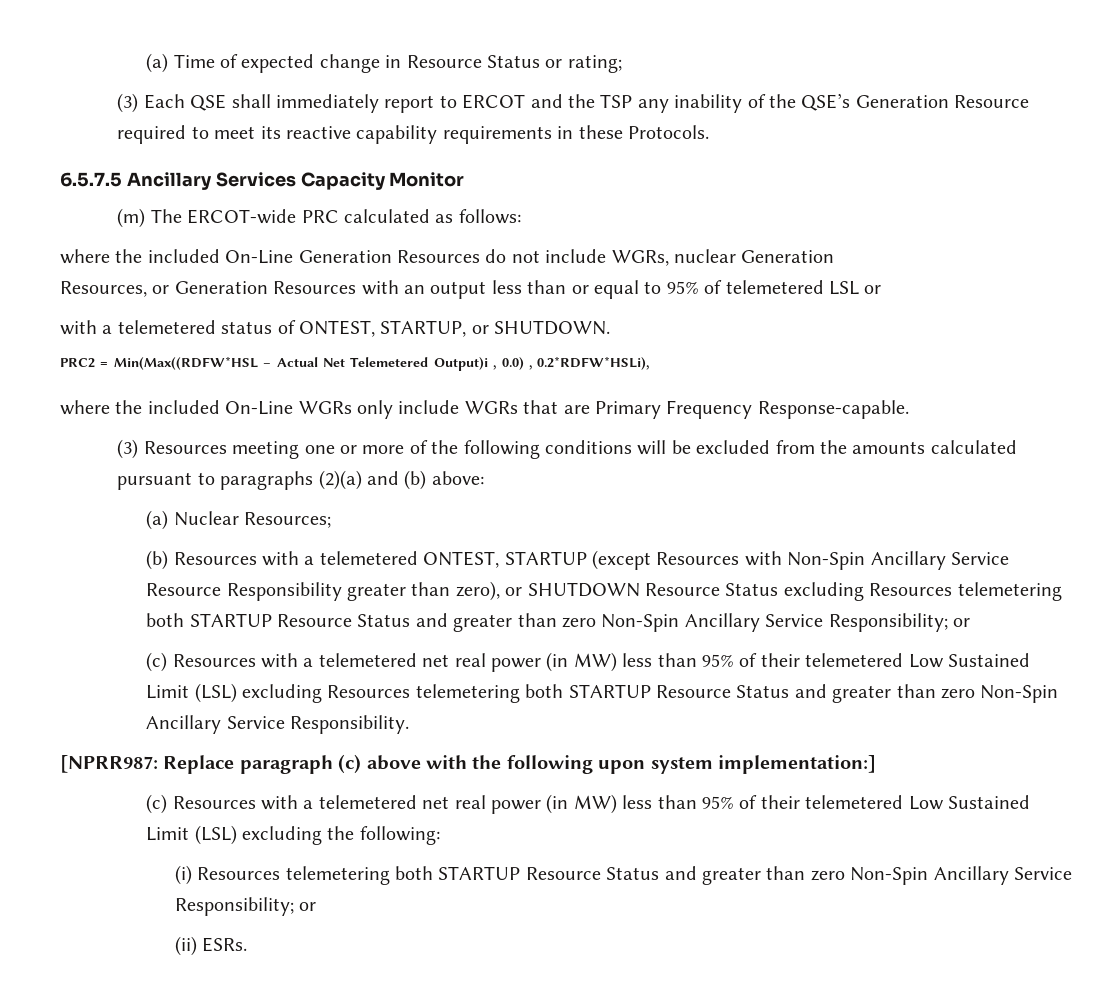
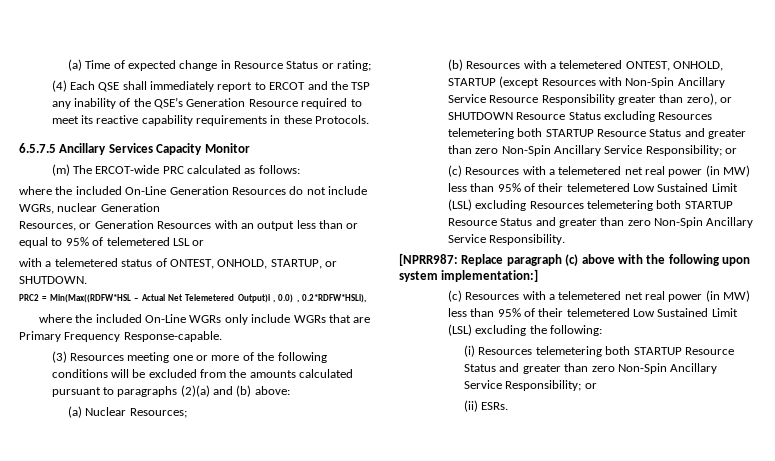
[117,93,139,113] (3) -> [51,80,67,92] (4)
(375, 328) none -> [217,259,268,269] ONHOLD,
(500, 559) none -> [673,61,724,71] ONHOLD,

